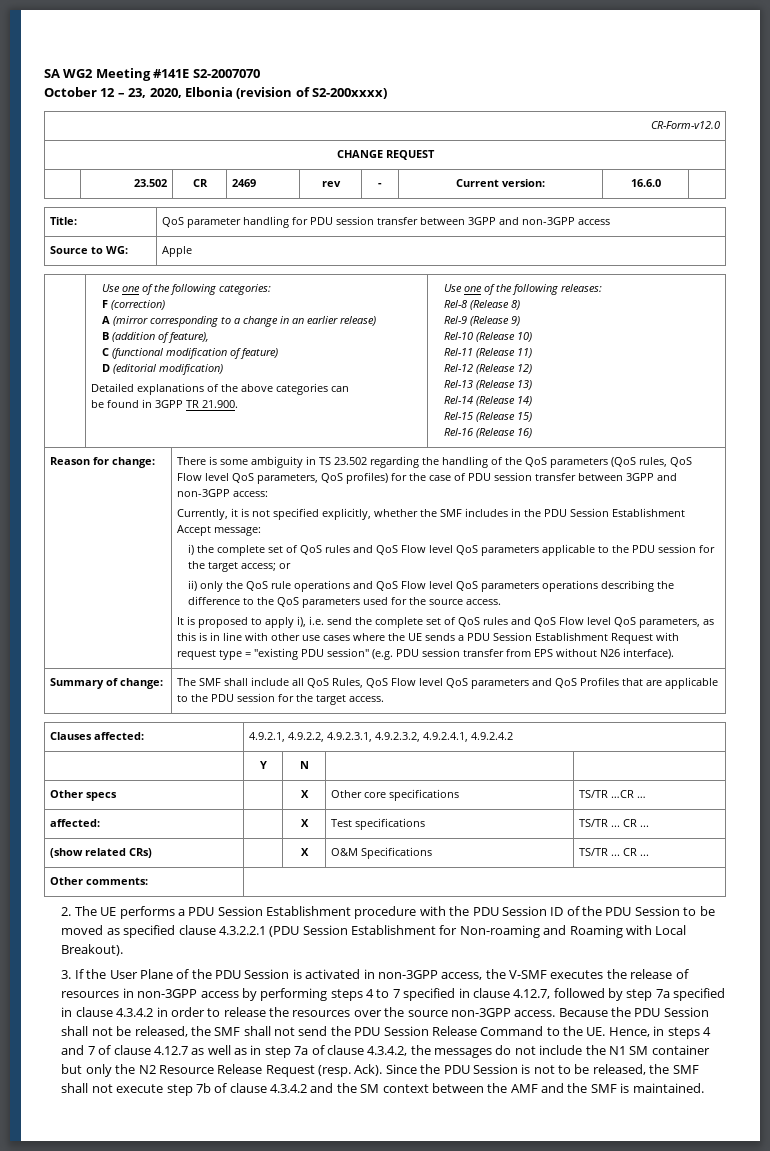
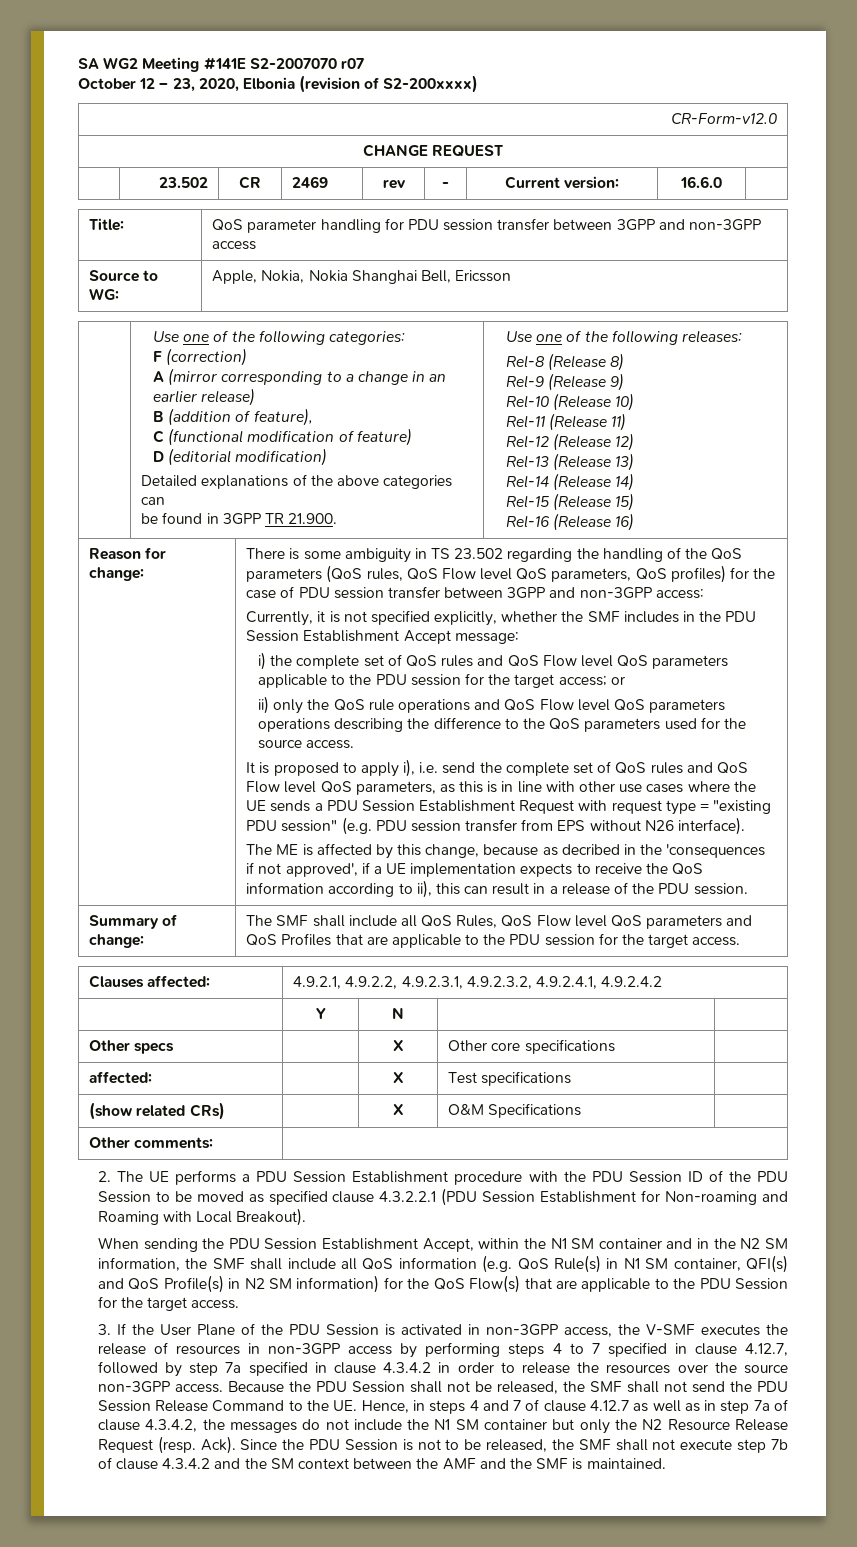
(260, 73) none -> [340,58,364,69] r07
[162,246,193,257] Apple -> [212,270,512,284] Apple, Nokia, Nokia Shanghai Bell, Ericsson
(675, 653) none -> [246,843,766,859] [246,862,704,877] [246,880,748,898] // The ME is affected by this change, because as decribed in the 'consequences if not approved', if a UE implementation expects to receive the QoS information according to ii), this can result in a release of the PDU session.
[579,790,647,798] TS/TR …CR … -> (615, 1046) none
[579,819,650,827] TS/TR ... CR ... -> (572, 1078) none
[579,848,650,856] TS/TR ... CR ... -> (582, 1110) none
(124, 950) none -> [97,1237,788,1252] [97,1255,788,1273] [97,1275,788,1293] [97,1296,240,1311] // When sending the PDU Session Establishment Accept, within the N1 SM container and in the N2 SM information, the SMF shall include all QoS information (e.g. QoS Rule(s) in N1 SM container, QFI(s) and QoS Profile(s) in N2 SM information) for the QoS Flow(s) that are applicable to the PDU Session for the target access.

